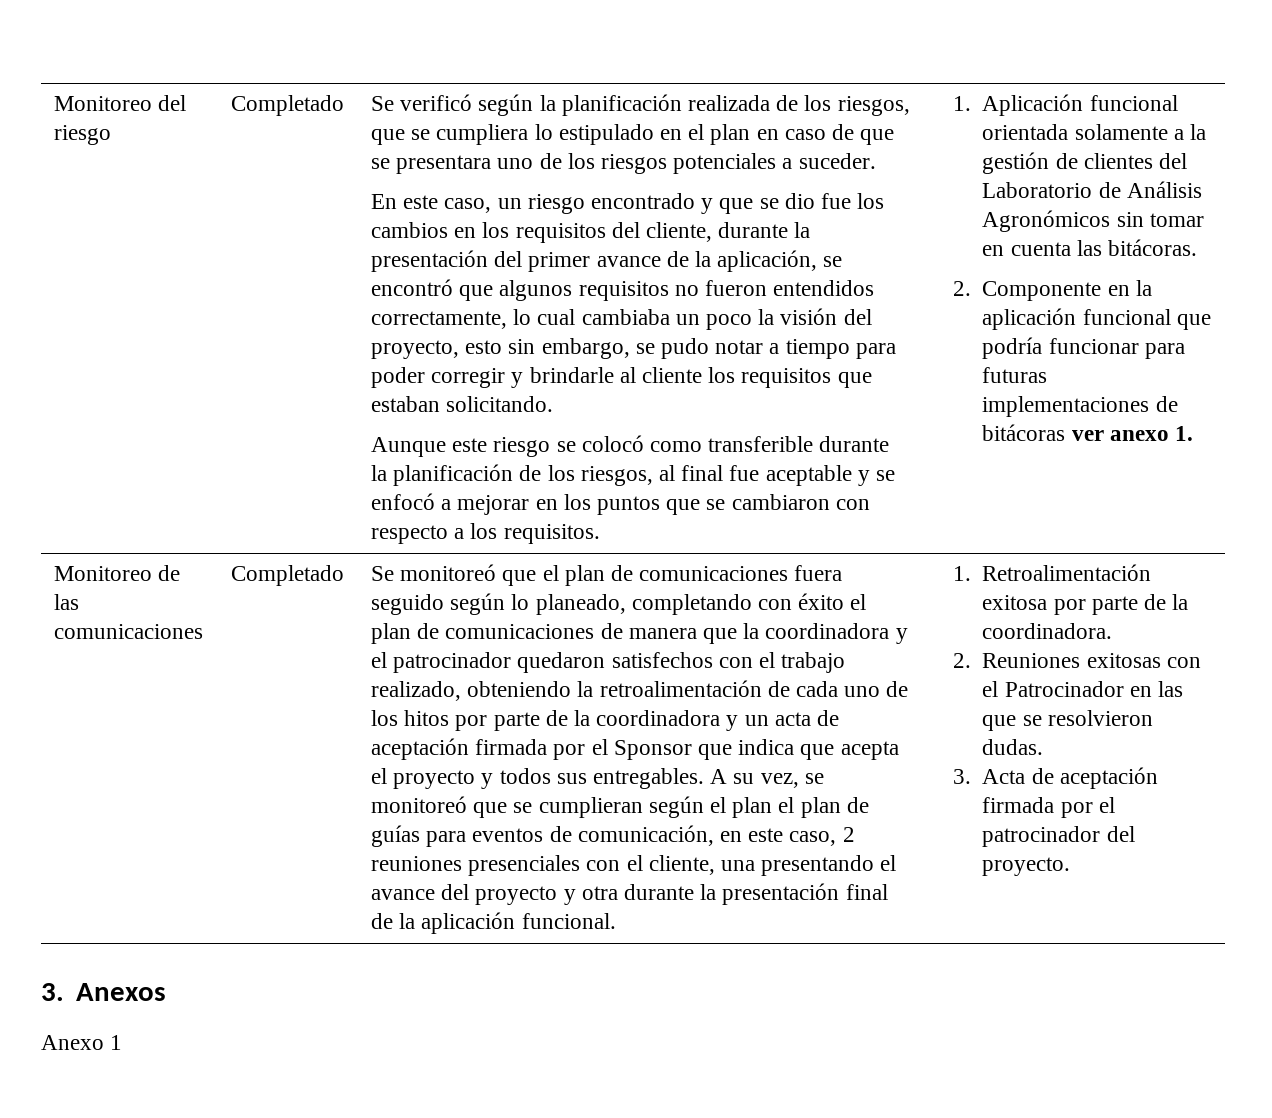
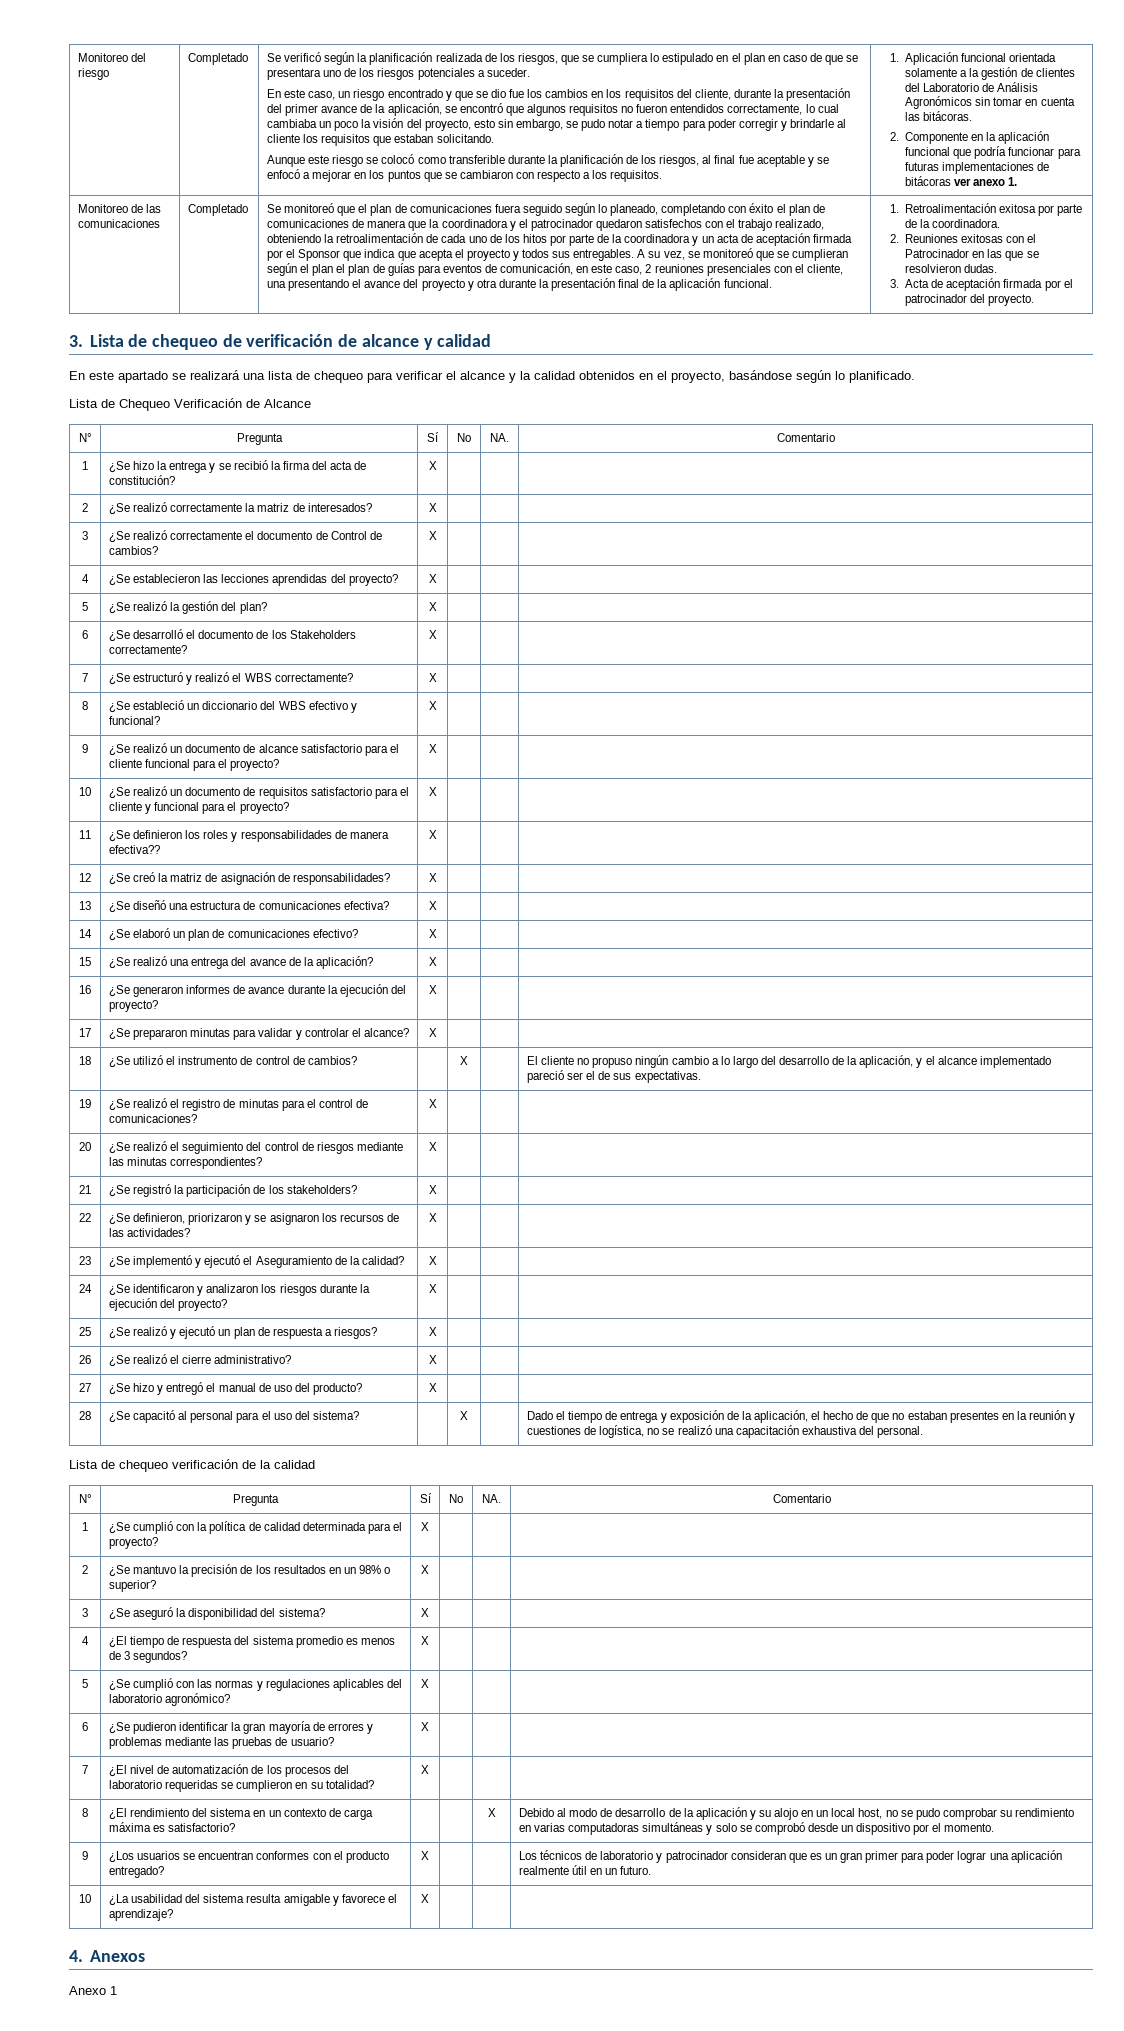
(64, 992) none -> [89,334,492,350] [69,370,915,383] [69,398,311,411] [78,433,92,442] [236,433,283,445] [427,432,439,442] [457,433,471,442] [490,433,509,442] [776,433,835,442] [82,461,88,470] [108,460,367,473] [108,475,175,485] [428,461,437,470] [82,503,88,512] [108,502,372,515] [428,503,437,512] [82,531,88,540] [108,530,382,543] [108,546,158,555] [428,531,437,540] [82,574,89,583] [108,574,398,586] [428,574,437,583] [82,602,88,611] [108,601,267,614] [428,602,437,611] [82,630,88,639] [108,629,356,642] [108,645,187,654] [428,630,437,639] [82,673,88,682] [108,672,353,685] [428,673,437,682] [82,701,88,710] [108,700,357,713] [108,716,160,725] [428,701,437,710] [82,744,88,753] [108,743,399,756] [108,759,280,771] [428,744,437,753] [79,787,91,796] [108,786,409,799] [108,802,289,814] [428,787,437,796] [79,830,91,839] [108,830,389,842] [108,845,160,854] [428,830,437,839] [79,873,91,882] [108,872,390,885] [428,873,437,882] [79,901,91,910] [108,900,389,913] [428,901,437,910] [79,929,92,938] [108,928,358,941] [428,929,437,938] [79,957,91,966] [108,956,373,969] [428,957,437,966] [79,985,91,994] [108,984,406,997] [108,1000,158,1012] [428,985,437,994] [79,1028,91,1037] [108,1028,409,1040] [428,1028,437,1037] [79,1056,91,1065] [108,1055,357,1068] [460,1056,468,1065] [526,1055,1051,1068] [526,1070,701,1083] [79,1099,91,1108] [108,1098,368,1111] [108,1114,197,1123] [428,1099,437,1108] [79,1142,91,1151] [108,1141,403,1154] [108,1157,263,1169] [428,1142,437,1151] [79,1185,91,1194] [108,1184,357,1197] [428,1185,437,1194] [79,1213,91,1222] [108,1213,399,1225] [108,1228,191,1237] [428,1213,437,1222] [79,1256,91,1265] [108,1255,404,1268] [428,1256,437,1265] [79,1284,92,1293] [108,1284,370,1296] [108,1298,228,1311] [428,1284,437,1293] [79,1327,91,1336] [108,1326,377,1339] [428,1327,437,1336] [79,1355,91,1364] [108,1354,292,1367] [428,1355,437,1364] [79,1383,91,1392] [108,1382,362,1395] [428,1383,437,1392] [79,1411,91,1420] [108,1410,359,1423] [460,1411,468,1420] [526,1410,1076,1423] [526,1425,924,1438] [69,1459,315,1472] [78,1494,92,1503] [233,1494,279,1506] [419,1493,432,1503] [449,1494,463,1503] [482,1494,501,1503] [772,1494,831,1503] [82,1522,88,1531] [108,1521,402,1534] [108,1537,158,1549] [421,1522,429,1531] [82,1565,88,1574] [108,1564,391,1577] [108,1580,156,1592] [421,1565,429,1574] [82,1608,88,1617] [108,1607,325,1620] [421,1608,429,1617] [82,1636,89,1645] [108,1636,395,1648] [108,1651,188,1663] [421,1636,429,1645] [82,1679,88,1688] [108,1678,402,1691] [108,1693,231,1706] [421,1679,429,1688] [82,1722,88,1731] [108,1721,373,1734] [108,1737,334,1749] [421,1722,429,1731] [82,1765,88,1774] [108,1764,349,1777] [108,1780,374,1792] [421,1765,429,1774] [82,1808,88,1817] [108,1808,373,1820] [108,1822,236,1832] [487,1808,496,1817] [518,1807,1075,1820] [518,1822,995,1835] [82,1851,88,1860] [108,1851,389,1863] [108,1866,164,1878] [421,1851,429,1860] [518,1850,1062,1863] [518,1865,652,1875] [79,1894,91,1903] [108,1894,397,1906] [108,1909,173,1921] [421,1894,429,1903] [69,1950,83,1962] Lista de chequeo de verificación de alcance y calidad // En este apartado se realizará una lista de chequeo para verificar el alcance y la calidad obtenidos en el proyecto, basándose según lo planificado. // Lista de Chequeo Verificación de Alcance // N° | Pregunta | Sí | No | NA. | Comentario // 1 | ¿Se hizo la entrega y se recibió la firma del acta de constitución? | X | | | // 2 | ¿Se realizó correctamente la matriz de interesados? | X | | | // 3 | ¿Se realizó correctamente el documento de Control de cambios? | X | | | // 4 | ¿Se establecieron las lecciones aprendidas del proyecto? | X | | | // 5 | ¿Se realizó la gestión del plan? | X | | | // 6 | ¿Se desarrolló el documento de los Stakeholders correctamente? | X | | | // 7 | ¿Se estructuró y realizó el WBS correctamente? | X | | | // 8 | ¿Se estableció un diccionario del WBS efectivo y funcional? | X | | | // 9 | ¿Se realizó un documento de alcance satisfactorio para el cliente funcional para el proyecto? | X | | | // 10 | ¿Se realizó un documento de requisitos satisfactorio para el cliente y funcional para el proyecto? | X | | | // 11 | ¿Se definieron los roles y responsabilidades de manera efectiva?? | X | | | // 12 | ¿Se creó la matriz de asignación de responsabilidades? | X | | | // 13 | ¿Se diseñó una estructura de comunicaciones efectiva? | X | | | // 14 | ¿Se elaboró un plan de comunicaciones efectivo? | X | | | // 15 | ¿Se realizó una entrega del avance de la aplicación? | X | | | // 16 | ¿Se generaron informes de avance durante la ejecución del proyecto? | X | | | // 17 | ¿Se prepararon minutas para validar y controlar el alcance? | X | | | // 18 | ¿Se utilizó el instrumento de control de cambios? | | X | | El cliente no propuso ningún cambio a lo largo del desarrollo de la aplicación, y el alcance implementado pareció ser el de sus expectativas. // 19 | ¿Se realizó el registro de minutas para el control de comunicaciones? | X | | | // 20 | ¿Se realizó el seguimiento del control de riesgos mediante las minutas correspondientes? | X | | | // 21 | ¿Se registró la participación de los stakeholders? | X | | | // 22 | ¿Se definieron, priorizaron y se asignaron los recursos de las actividades? | X | | | // 23 | ¿Se implementó y ejecutó el Aseguramiento de la calidad? | X | | | // 24 | ¿Se identificaron y analizaron los riesgos durante la ejecución del proyecto? | X | | | // 25 | ¿Se realizó y ejecutó un plan de respuesta a riesgos? | X | | | // 26 | ¿Se realizó el cierre administrativo? | X | | | // 27 | ¿Se hizo y entregó el manual de uso del producto? | X | | | // 28 | ¿Se capacitó al personal para el uso del sistema? | | X | | Dado el tiempo de entrega y exposición de la aplicación, el hecho de que no estaban presentes en la reunión y cuestiones de logística, no se realizó una capacitación exhaustiva del personal. // Lista de chequeo verificación de la calidad // N° | Pregunta | Sí | No | NA. | Comentario // 1 | ¿Se cumplió con la política de calidad determinada para el proyecto? | X | | | // 2 | ¿Se mantuvo la precisión de los resultados en un 98% o superior? | X | | | // 3 | ¿Se aseguró la disponibilidad del sistema? | X | | | // 4 | ¿El tiempo de respuesta del sistema promedio es menos de 3 segundos? | X | | | // 5 | ¿Se cumplió con las normas y regulaciones aplicables del laboratorio agronómico? | X | | | // 6 | ¿Se pudieron identificar la gran mayoría de errores y problemas mediante las pruebas de usuario? | X | | | // 7 | ¿El nivel de automatización de los procesos del laboratorio requeridas se cumplieron en su totalidad? | X | | | // 8 | ¿El rendimiento del sistema en un contexto de carga máxima es satisfactorio? | | | X | Debido al modo de desarrollo de la aplicación y su alojo en un local host, no se pudo comprobar su rendimiento en varias computadoras simultáneas y solo se comprobó desde un dispositivo por el momento. // 9 | ¿Los usuarios se encuentran conformes con el producto entregado? | X | | | Los técnicos de laboratorio y patrocinador consideran que es un gran primer para poder lograr una aplicación realmente útil en un futuro. // 10 | ¿La usabilidad del sistema resulta amigable y favorece el aprendizaje? | X | | | // 4.

